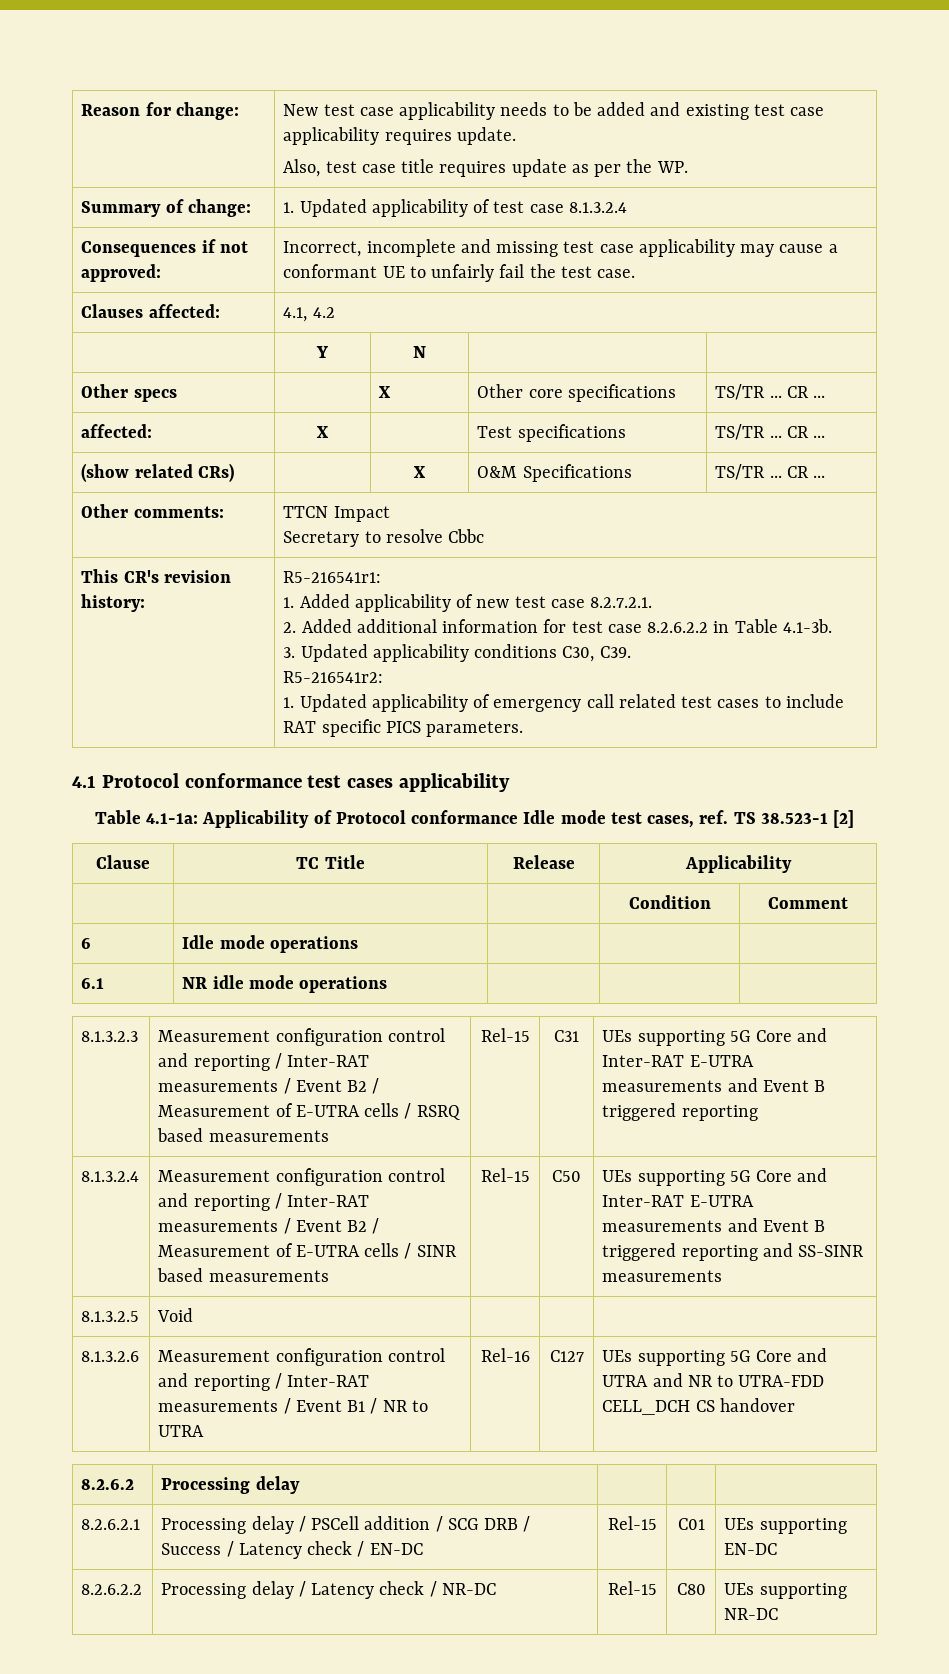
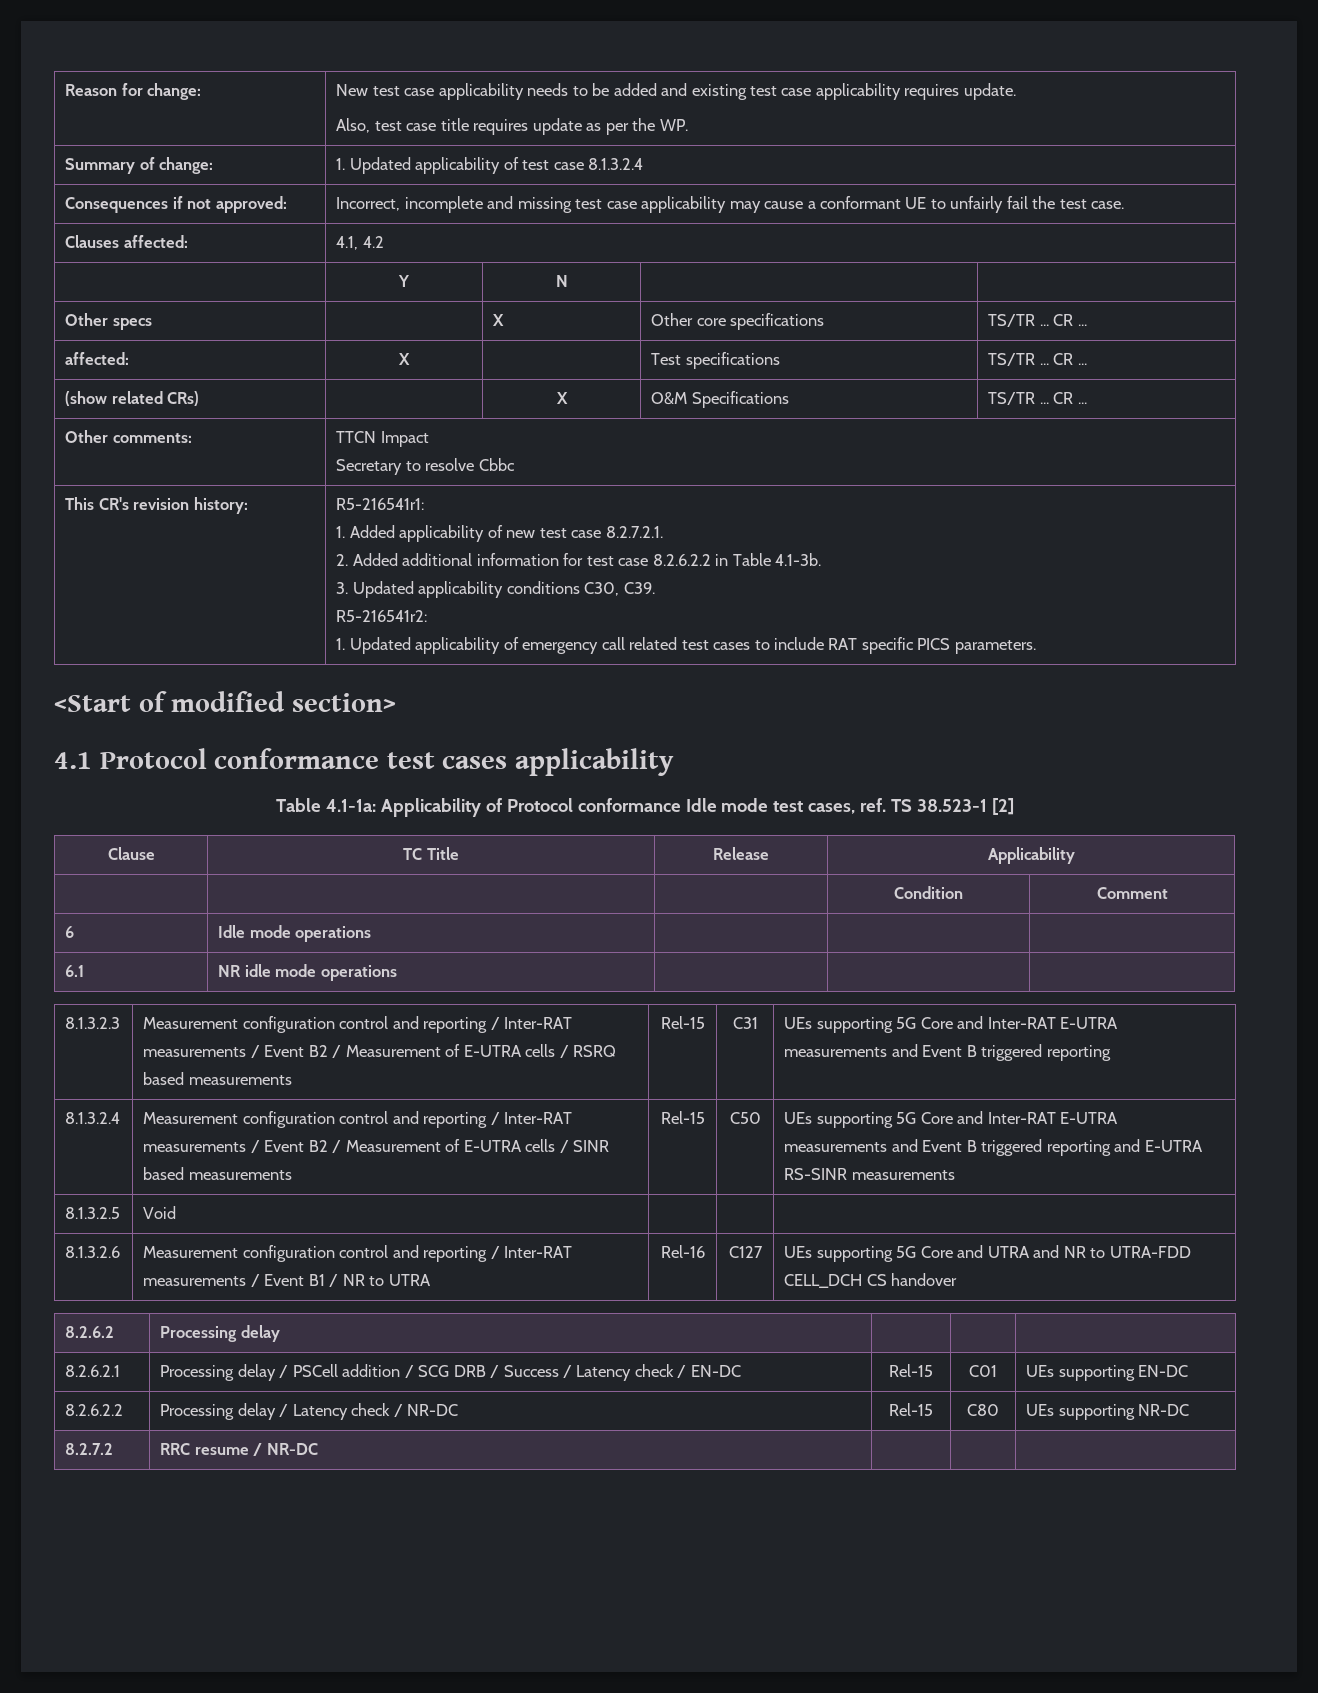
(524, 729) none -> [54,691,396,712] // <Start of modified section>
[798,1245,865,1257] SS-SINR -> [1144,1140,1203,1152] [784,1168,848,1180] E-UTRA RS-SINR
(779, 1614) none -> [65,1443,114,1455] [160,1443,318,1456] // 8.2.7.2 | RRC resume / NR-DC | | |

